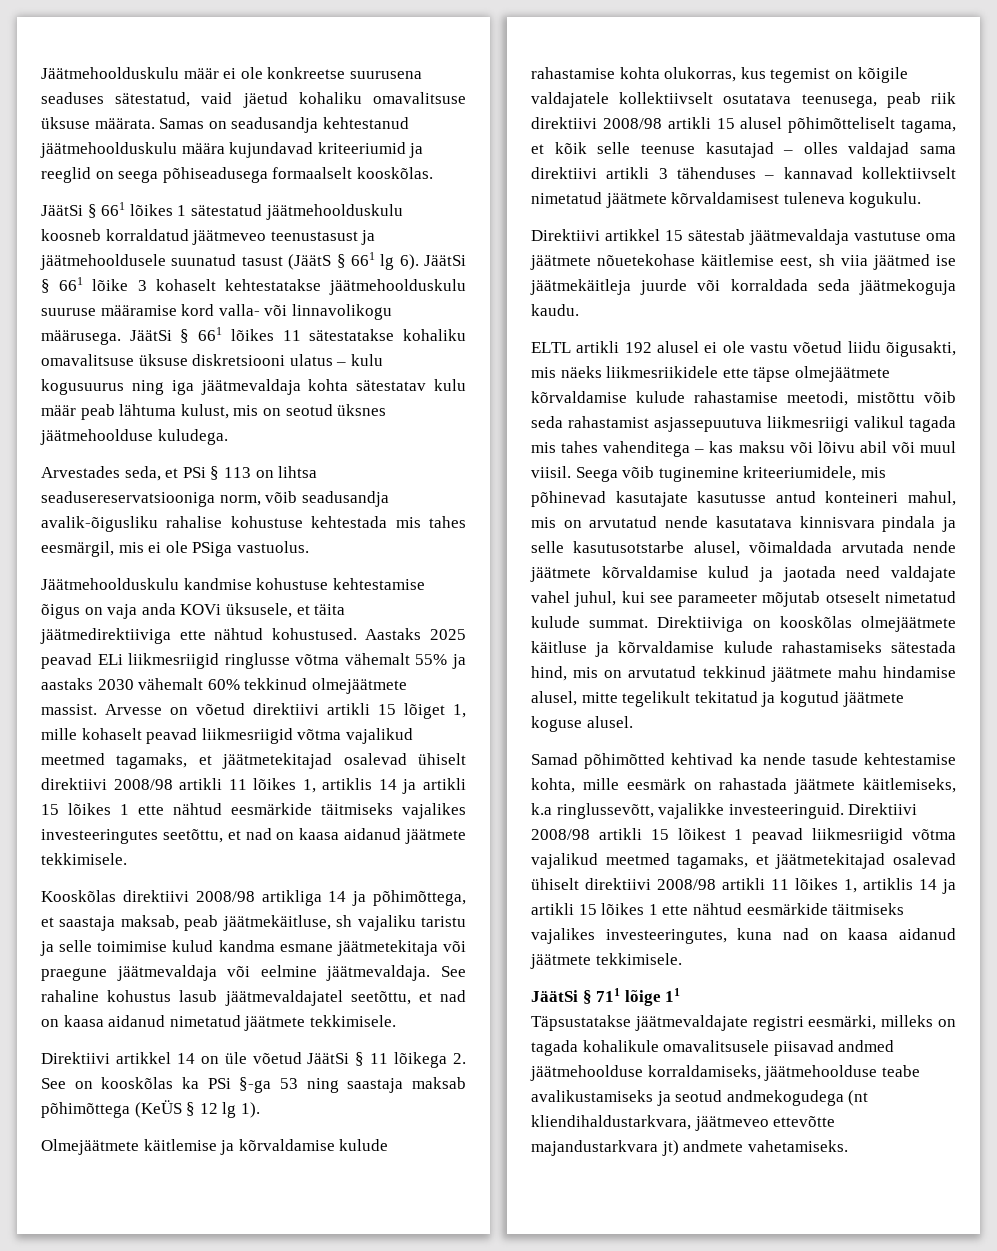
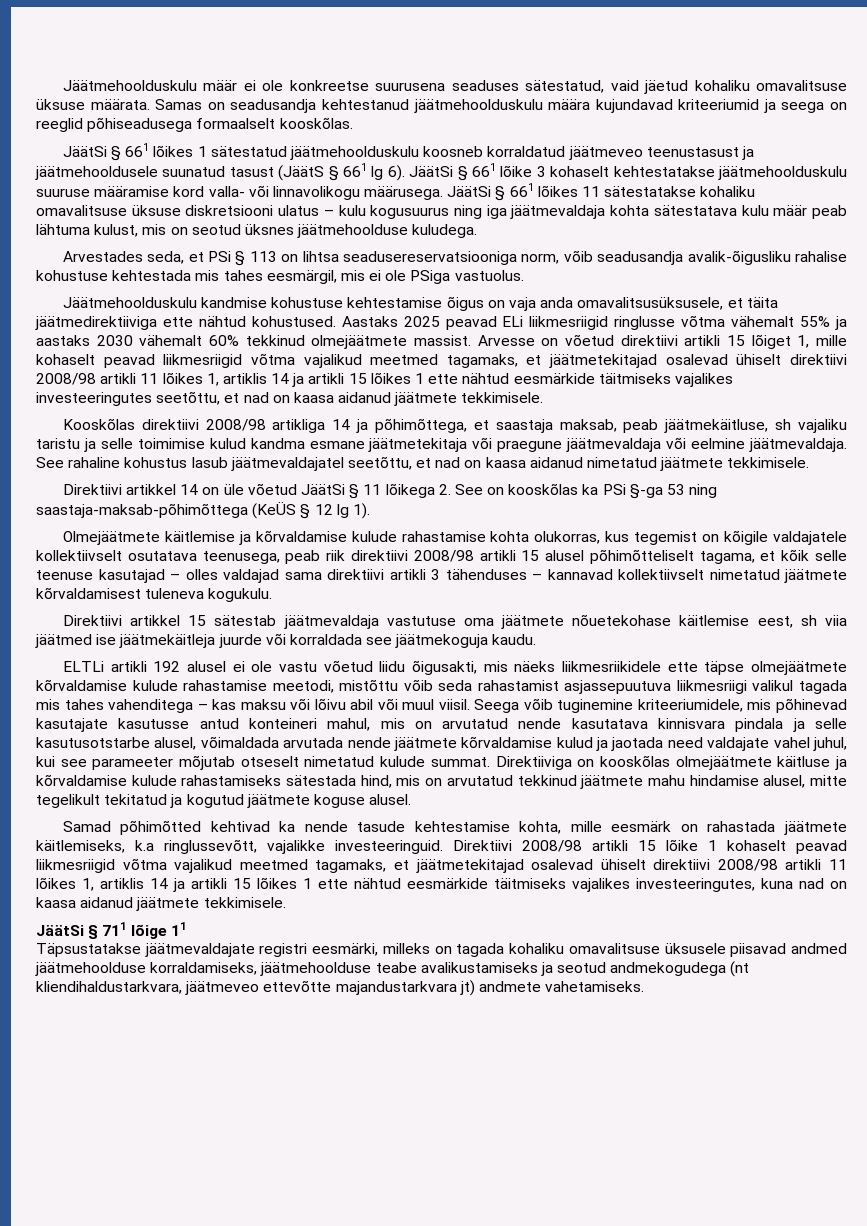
[41,167,159,183] reeglid on seega -> [781,102,848,113] [36,118,83,132] seega on reeglid
[356,380,427,391] sätestatav -> [653,205,737,216] sätestatava
[180,603,292,618] KOVi üksusele, -> [577,297,724,310] omavalitsusüksusele,
[347,1077,466,1093] [41,1102,130,1118] saastaja maksab põhimõttega -> [36,503,248,518] saastaja-maksab-põhimõttega
[817,279,850,291] seda -> [366,637,393,645] see
[531,342,571,353] ELTL -> [62,661,104,672] ELTLi
[677,828,744,840] lõikest 1 -> [666,839,786,851] lõike 1 kohaselt
[582,1040,770,1052] kohalikule omavalitsusele -> [509,943,726,954] kohaliku omavalitsuse üksusele

